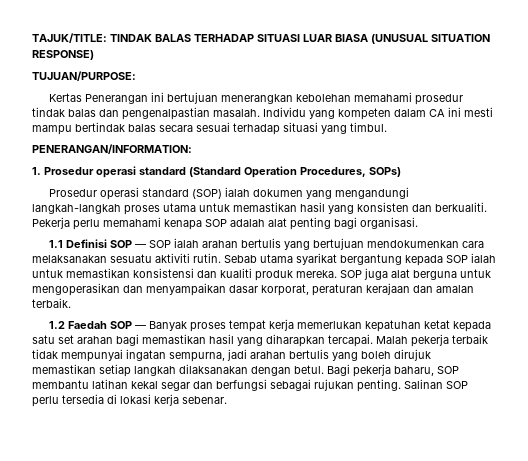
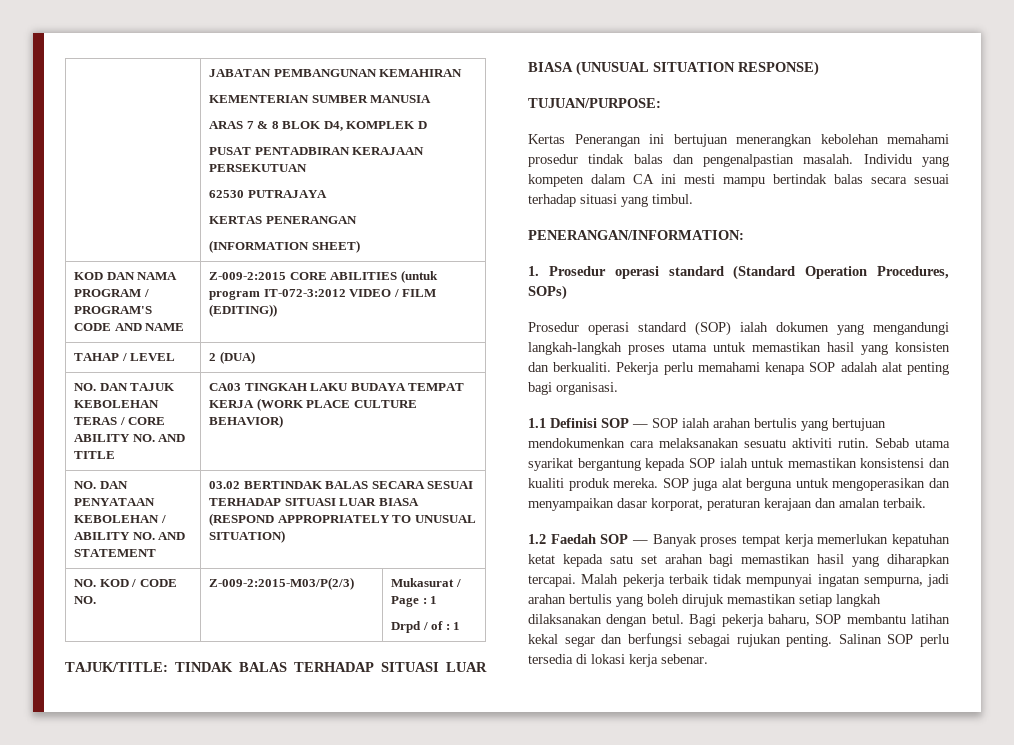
(32, 38) none -> [209,69,463,77] [209,95,432,103] [209,121,427,131] [209,147,425,155] [209,164,308,172] [209,190,327,198] [209,216,357,224] [209,240,360,253] [74,272,178,280] [74,289,149,297] [74,306,153,314] [74,323,185,331] [209,270,438,283] [209,289,437,300] [209,304,278,317] [74,353,176,361] [209,351,255,364] [74,383,176,391] [74,400,160,408] [74,417,166,425] [74,434,186,442] [74,451,116,459] [209,383,465,391] [209,398,417,411] [209,415,284,428] [74,481,128,489] [74,498,156,506] [74,515,166,523] [74,532,186,540] [74,549,157,557] [209,481,474,489] [209,498,419,506] [209,513,476,526] [209,530,286,543] [74,579,177,587] [74,596,97,604] [209,577,355,590] [391,578,461,587] [391,596,438,607] [391,621,461,633] | JABATAN PEMBANGUNAN KEMAHIRAN // KEMENTERIAN SUMBER MANUSIA // ARAS 7 & 8 BLOK D4, KOMPLEK D // PUSAT PENTADBIRAN KERAJAAN PERSEKUTUAN // 62530 PUTRAJAYA // KERTAS PENERANGAN // (INFORMATION SHEET) // KOD DAN NAMA PROGRAM / PROGRAM'S CODE AND NAME | Z-009-2:2015 CORE ABILITIES (untuk program IT-072-3:2012 VIDEO / FILM (EDITING)) // TAHAP / LEVEL | 2 (DUA) // NO. DAN TAJUK KEBOLEHAN TERAS / CORE ABILITY NO. AND TITLE | CA03 TINGKAH LAKU BUDAYA TEMPAT KERJA (WORK PLACE CULTURE BEHAVIOR) // NO. DAN PENYATAAN KEBOLEHAN / ABILITY NO. AND STATEMENT | 03.02 BERTINDAK BALAS SECARA SESUAI TERHADAP SITUASI LUAR BIASA (RESPOND APPROPRIATELY TO UNUSUAL SITUATION) // NO. KOD / CODE NO. | Z-009-2:2015-M03/P(2/3) | Mukasurat / Page : 1 // Drpd / of : 1 //

